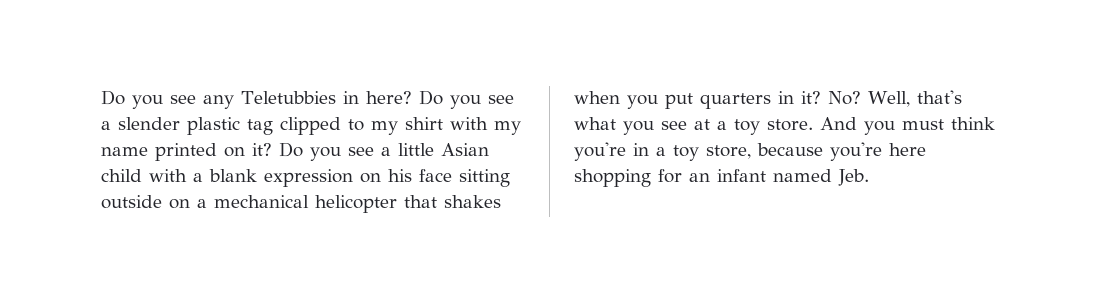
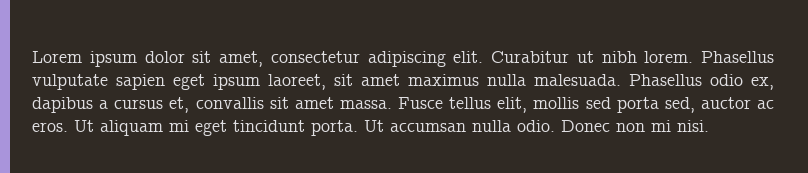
[101,90,514,109] [101,117,521,135] [101,142,489,161] [101,169,510,187] [101,195,501,213] [574,90,962,109] [574,117,995,135] [574,142,926,161] [574,169,869,187] Do you see any Teletubbies in here? Do you see a slender plastic tag clipped to my shirt with my name printed on it? Do you see a little Asian child with a blank expression on his face sitting outside on a mechanical helicopter that shakes when you put quarters in it? No? Well, that's what you see at a toy store. And you must think you're in a toy store, because you're here shopping for an infant named Jeb. -> [32,51,774,67] [32,74,774,90] [32,97,774,113] [32,120,709,136] Lorem ipsum dolor sit amet, consectetur adipiscing elit. Curabitur ut nibh lorem. Phasellus vulputate sapien eget ipsum laoreet, sit amet maximus nulla malesuada. Phasellus odio ex, dapibus a cursus et, convallis sit amet massa. Fusce tellus elit, mollis sed porta sed, auctor ac eros. Ut aliquam mi eget tincidunt porta. Ut accumsan nulla odio. Donec non mi nisi.

